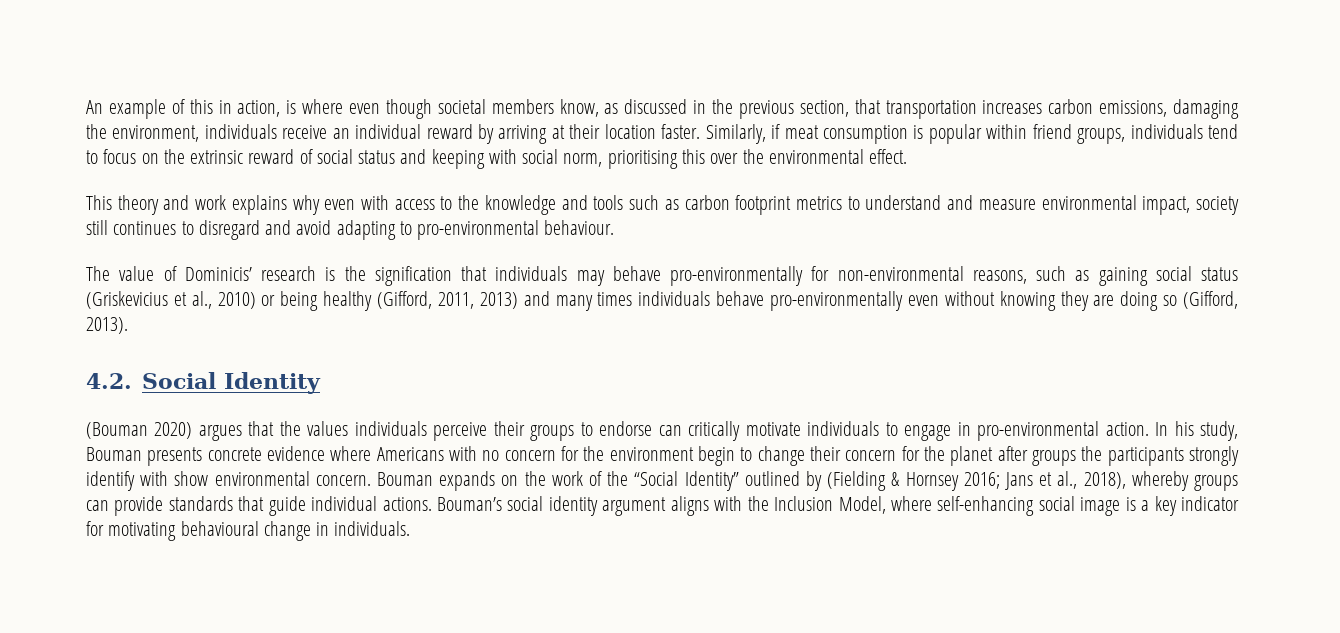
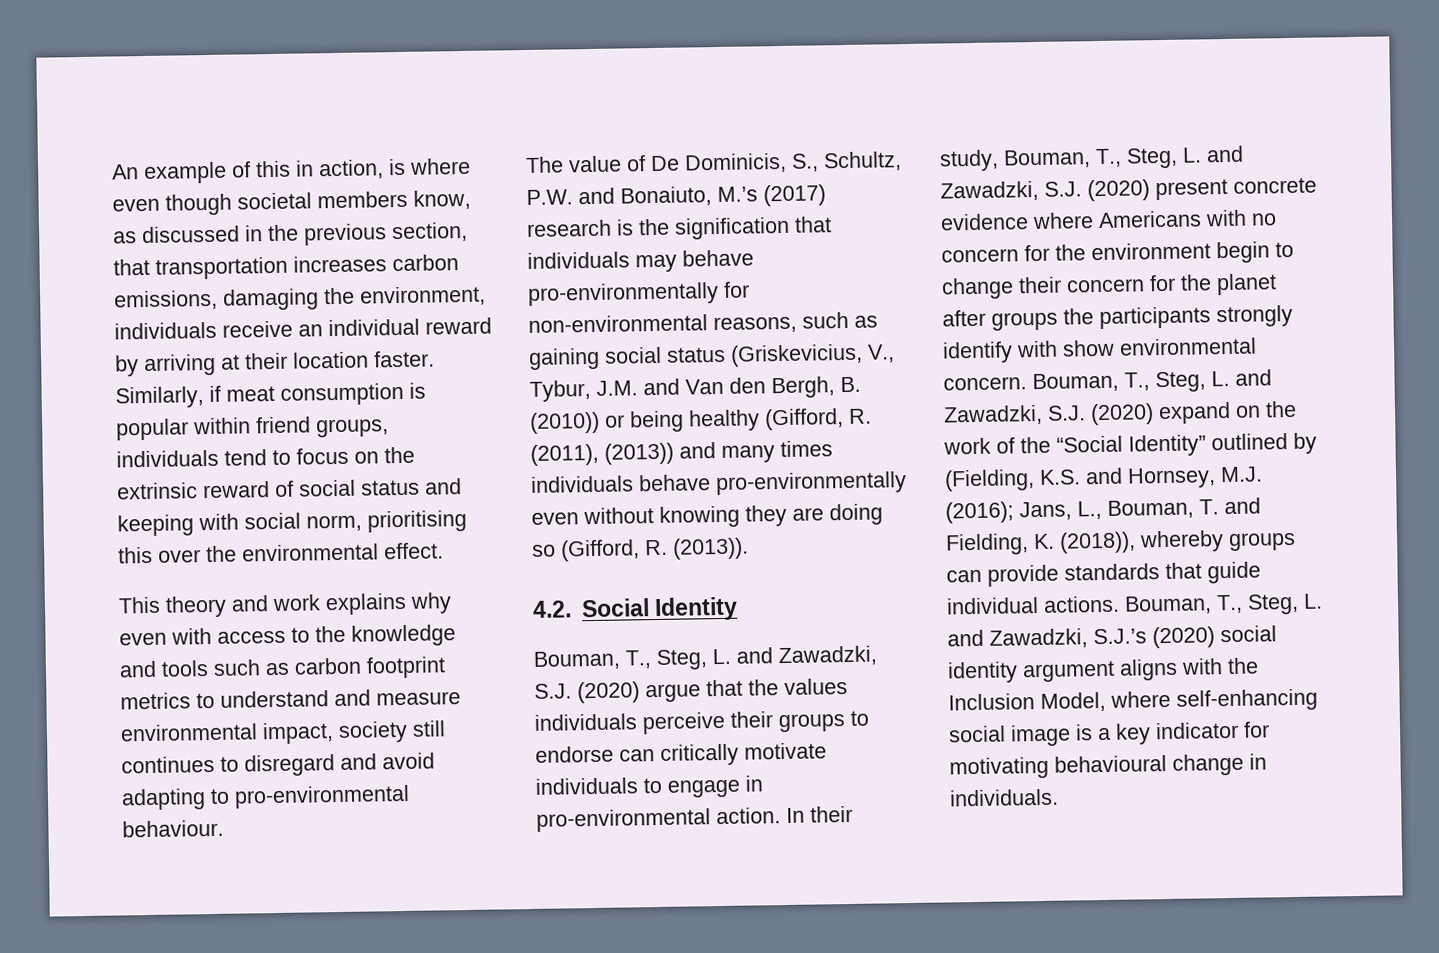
[184,267,252,281] Dominicis’ -> [650,151,902,174] [526,184,826,207] De Dominicis, S., Schultz, P.W. and Bonaiuto, M.’s (2017)
[86,291,256,309] (Griskevicius et al., 2010) -> [730,343,895,367] [529,376,861,402] [529,411,600,434] (Griskevicius, V., Tybur, J.M. and Van den Bergh, B. (2010))
[437,292,518,309] 2011, 2013) -> [848,408,872,424] [530,442,674,466] R. (2011), (2013))
[86,317,128,334] 2013). -> [644,537,749,560] R. (2013)).
[86,422,242,441] (Bouman 2020) argues -> [533,645,877,671] [534,681,701,704] Bouman, T., Steg, L. and Zawadzki, S.J. (2020) argue
[1174,421,1239,441] [86,447,203,466] his study, Bouman presents -> [810,805,853,823] [939,145,1244,172] [940,178,1228,202] their study, Bouman, T., Steg, L. and Zawadzki, S.J. (2020) present
[376,471,496,491] Bouman expands -> [1032,369,1272,393] [943,401,1231,426] Bouman, T., Steg, L. and Zawadzki, S.J. (2020) expand
[827,471,1126,491] (Fielding & Hornsey 2016; Jans et al., 2018), -> [944,466,1263,492] [945,497,1261,524] [945,531,1136,556] (Fielding, K.S. and Hornsey, M.J. (2016); Jans, L., Bouman, T. and Fielding, K. (2018)),
[437,497,503,511] Bouman’s -> [1124,593,1323,615] [947,626,1215,649] Bouman, T., Steg, L. and Zawadzki, S.J.’s (2020)

